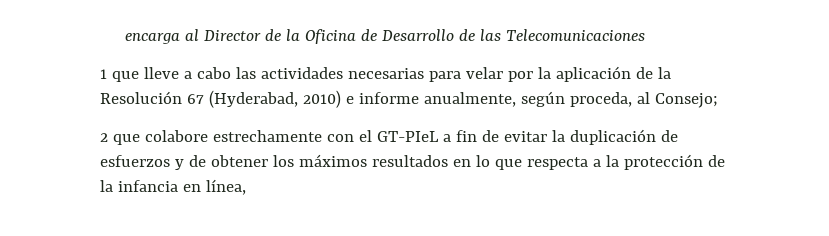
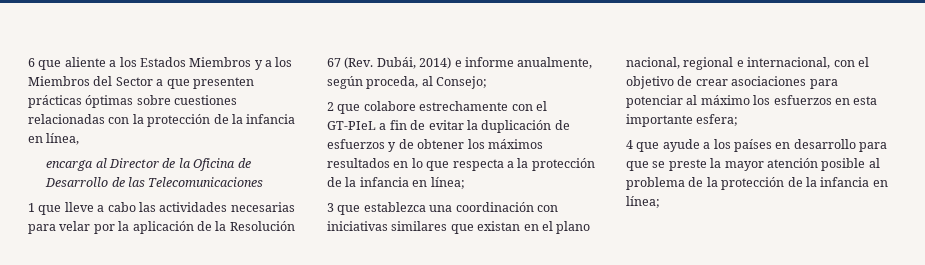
(124, 38) none -> [28,57,293,70] [28,76,254,89] [28,95,238,108] [28,114,296,127] [28,133,80,145] 6 que aliente a los Estados Miembros y a los Miembros del Sector a que presenten prácticas óptimas sobre cuestiones relacionadas con la protección de la infancia en línea, //
[208,90,341,108] (Hyderabad, 2010) -> [344,57,452,69] (Rev. Dubái, 2014)
[205,179,246,195] línea, -> [430,177,465,189] [327,202,558,215] [327,221,591,234] [626,57,869,70] [626,76,838,89] [626,95,878,108] [626,114,739,127] [626,139,887,152] [626,158,880,171] [626,177,888,190] [626,196,660,208] línea; // 3 que establezca una coordinación con iniciativas similares que existan en el plano nacional, regional e internacional, con el objetivo de crear asociaciones para potenciar al máximo los esfuerzos en esta importante esfera; // 4 que ayude a los países en desarrollo para que se preste la mayor atención posible al problema de la protección de la infancia en línea;

